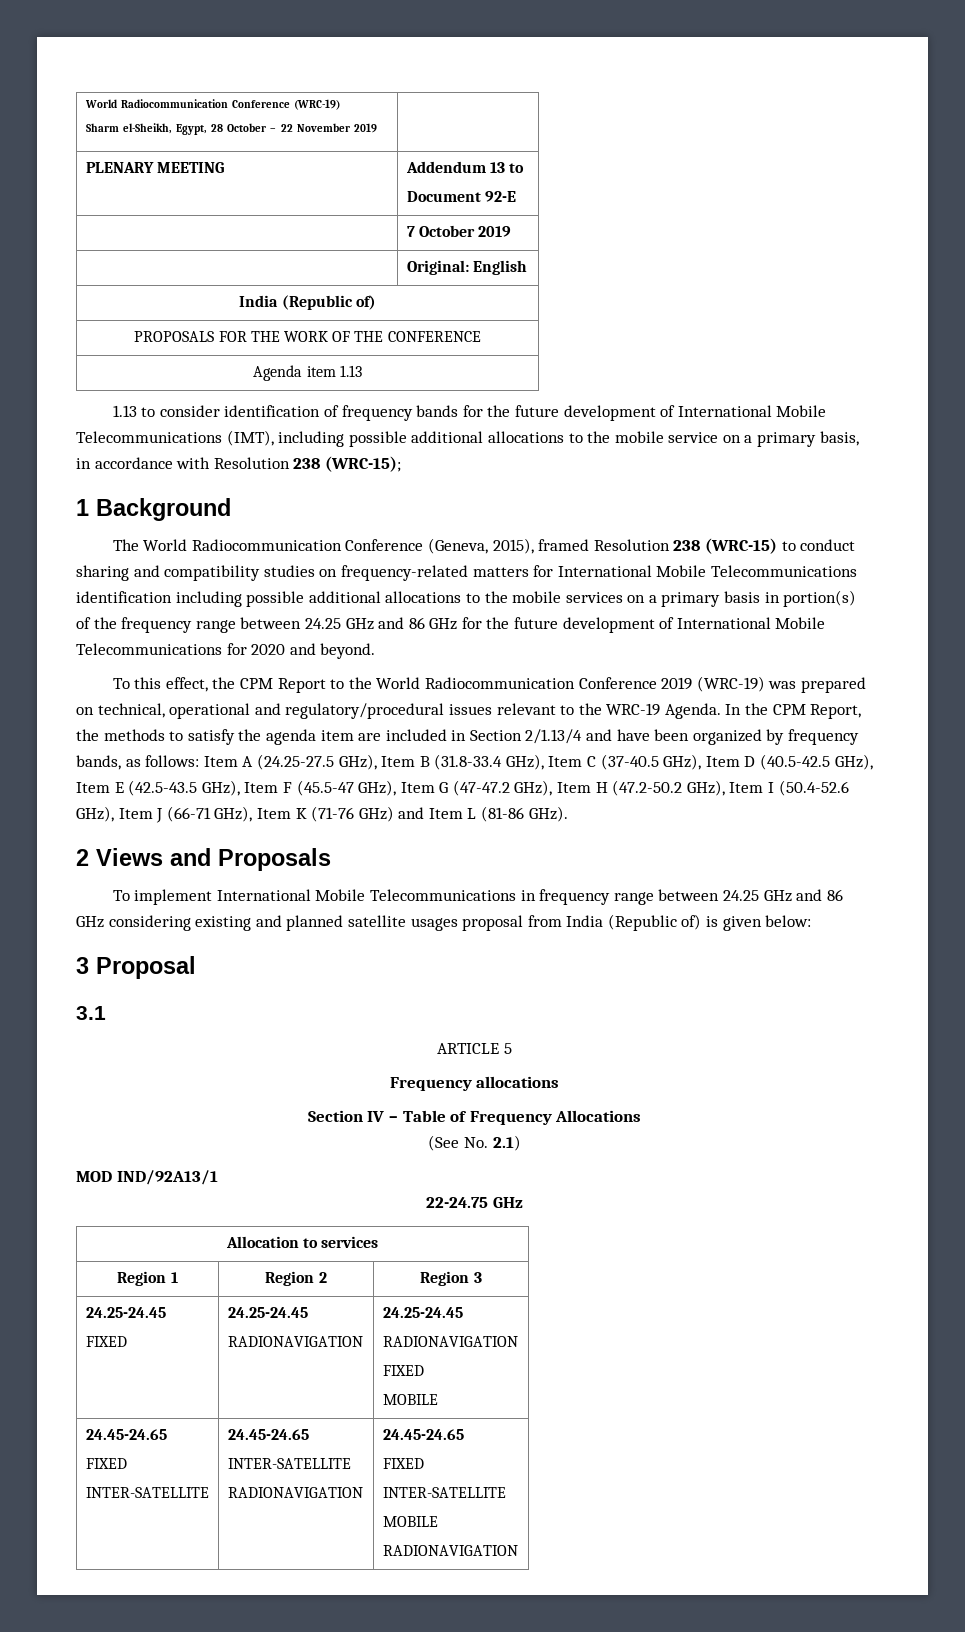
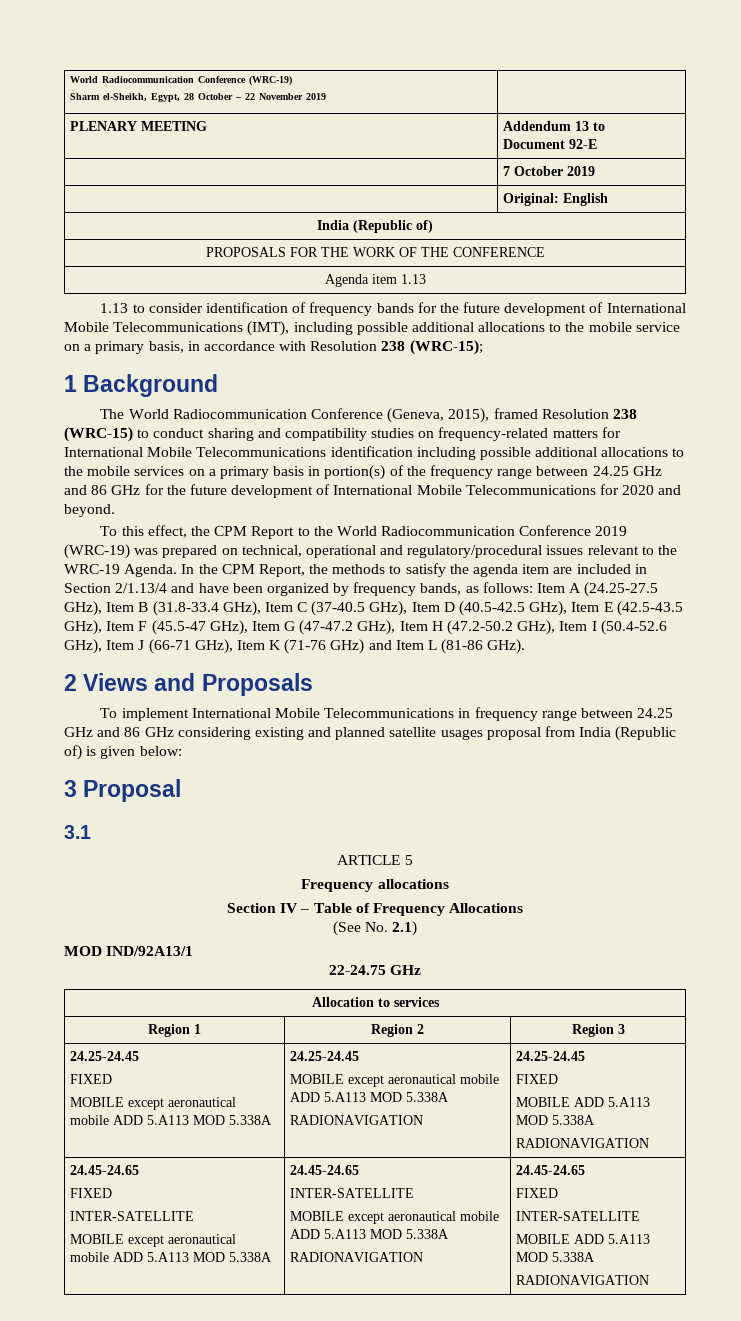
[227,1307,308,1318] | 24.25-24.45 -> [70,1097,237,1110] [70,1115,273,1125] [290,1051,360,1061] [290,1074,500,1087] [290,1092,450,1102] // MOBILE except aeronautical mobile ADD 5.A113 MOD 5.338A | 24.25-24.45 // MOBILE except aeronautical mobile ADD 5.A113 MOD 5.338A
[382,1336,518,1347] [382,1365,424,1376] [382,1394,438,1405] [85,1429,167,1440] [85,1458,127,1469] [85,1487,209,1498] [227,1429,309,1440] [227,1458,351,1469] // RADIONAVIGATION // FIXED // MOBILE // 24.45-24.65 // FIXED // INTER-SATELLITE | 24.45-24.65 // INTER-SATELLITE -> [516,1074,559,1084] [516,1097,651,1107] [516,1115,596,1125] [516,1138,650,1148] [70,1165,140,1175] [70,1188,113,1198] [70,1211,195,1221] [70,1234,237,1247] [70,1252,273,1262] [290,1165,360,1175] [290,1188,415,1198] [290,1211,500,1224] [290,1229,450,1239] // FIXED // MOBILE ADD 5.A113 MOD 5.338A // RADIONAVIGATION // 24.45-24.65 // FIXED // INTER-SATELLITE // MOBILE except aeronautical mobile ADD 5.A113 MOD 5.338A | 24.45-24.65 // INTER-SATELLITE // MOBILE except aeronautical mobile ADD 5.A113 MOD 5.338A
(438, 1521) none -> [574,1234,651,1244] [516,1252,596,1262] ADD 5.A113 MOD 5.338A

